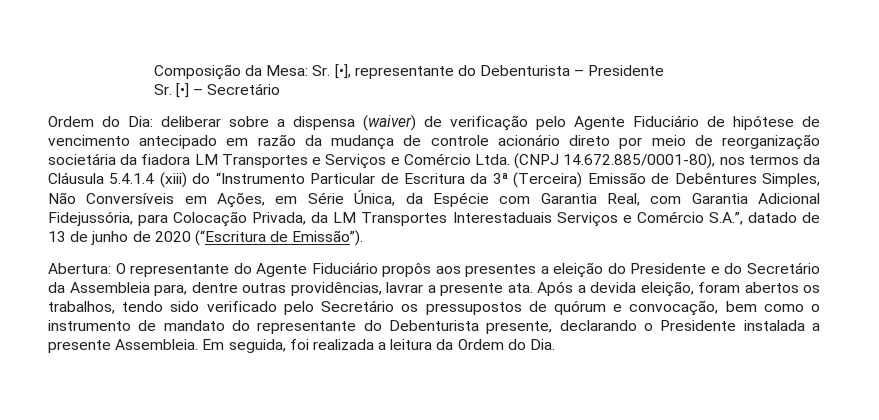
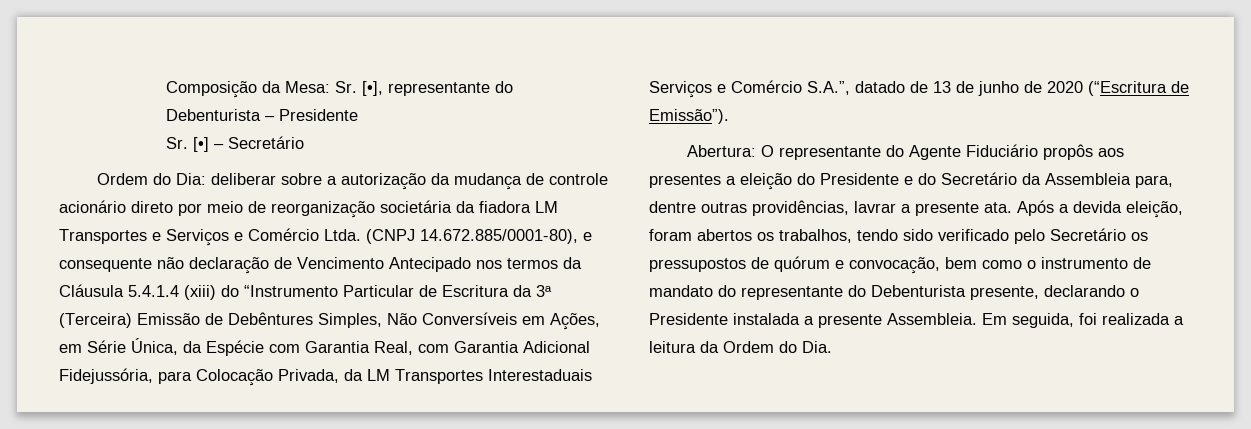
[293,115,820,131] [48,134,296,149] dispensa (waiver) de verificação pelo Agente Fiduciário de hipótese de vencimento antecipado em razão -> [341,173,427,190] autorização
(716, 161) none -> [583,232,592,241] [59,257,471,274] e consequente não declaração de Vencimento Antecipado

